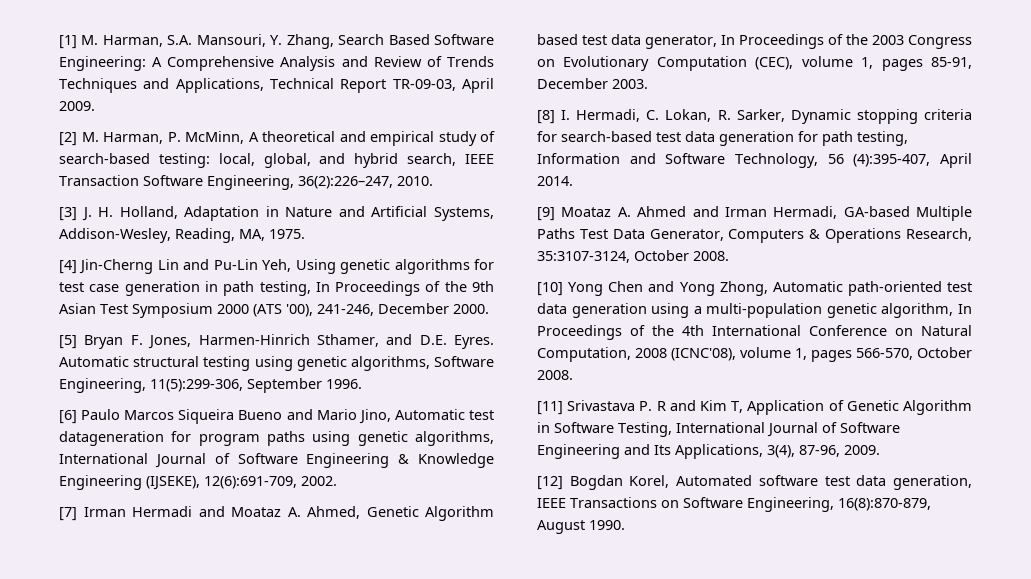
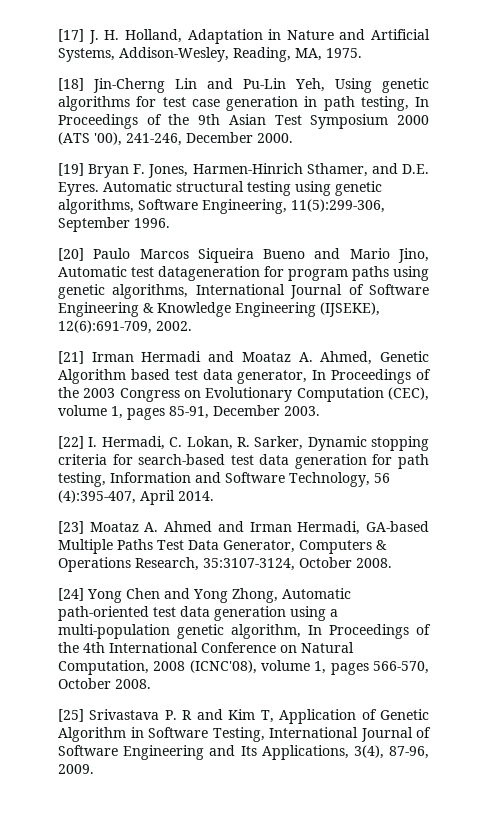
[59,34,495,49] [59,56,495,71] [59,78,494,93] [59,101,95,111] [59,131,495,146] [59,153,494,168] [59,175,433,190] [59,207,77,221] [1] M. Harman, S.A. Mansouri, Y. Zhang, Search Based Software Engineering: A Comprehensive Analysis and Review of Trends Techniques and Applications, Technical Report TR-09-03, April 2009. // [2] M. Harman, P. McMinn, A theoretical and empirical study of search-based testing: local, global, and hybrid search, IEEE Transaction Software Engineering, 36(2):226–247, 2010. // [3] -> [58,29,84,42] [17]
[59,260,77,274] [4] -> [58,78,84,91] [18]
[59,335,77,349] [5] -> [58,163,84,176] [19]
[59,410,77,424] [6] -> [58,248,84,261] [20]
[59,507,77,521] [7] -> [58,351,84,364] [21]
[537,110,555,124] [8] -> [58,436,84,449] [22]
[537,207,555,221] [9] -> [58,521,84,534] [23]
[537,282,563,296] [10] -> [58,588,84,601] [24]
[537,401,563,415] [11] -> [58,709,84,722] [25]
[537,475,972,490] [537,497,931,512] [537,520,625,534] // [12] Bogdan Korel, Automated software test data generation, IEEE Transactions on Software Engineering, 16(8):870-879, August 1990. -> (94, 769) none

